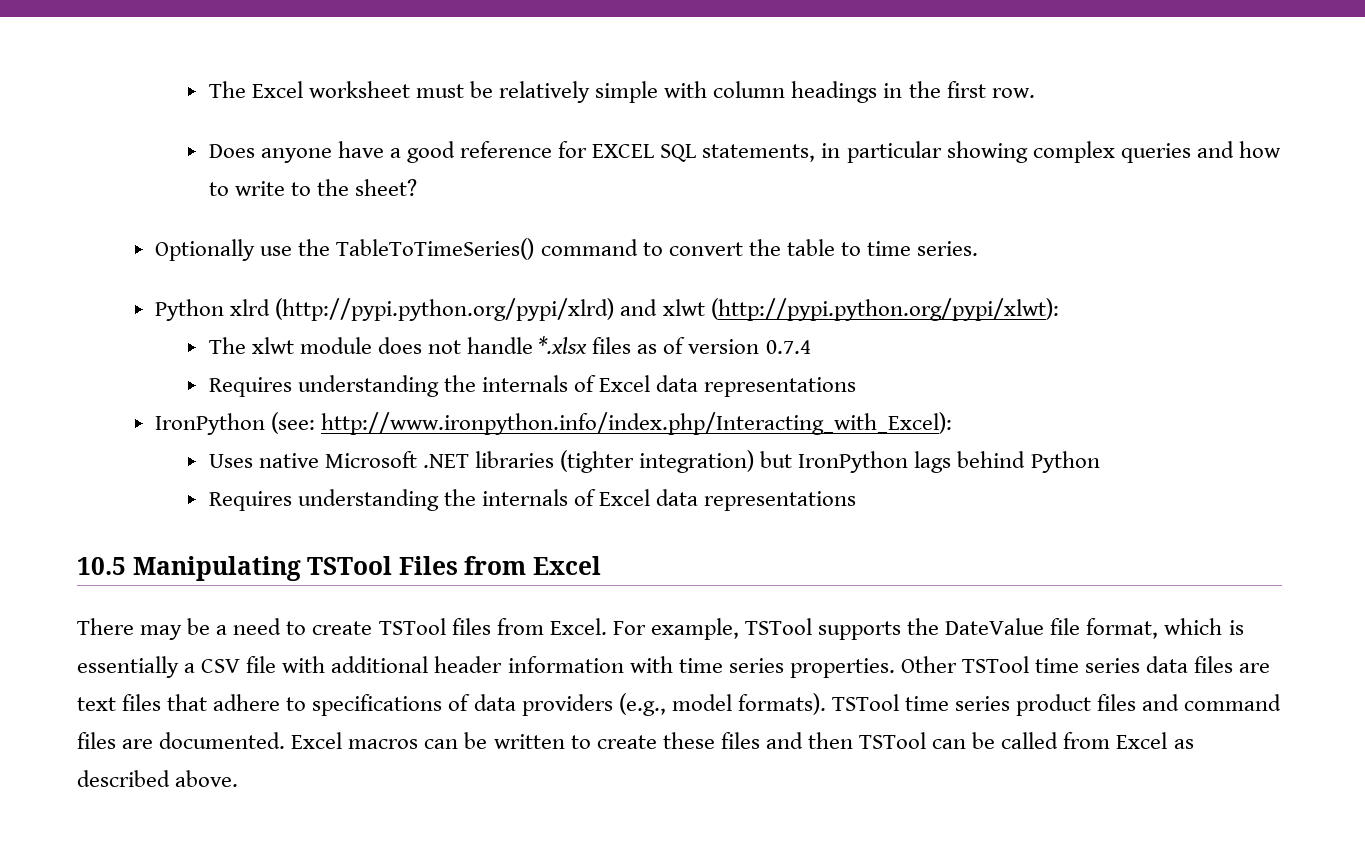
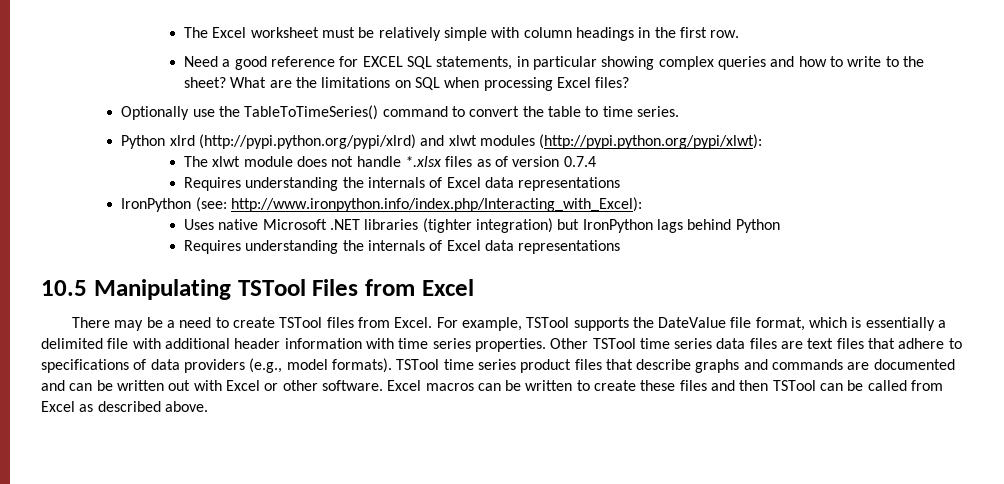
[208,141,384,163] Does anyone have -> [184,56,219,67] Need
(417, 187) none -> [230,77,630,91] What are the limitations on SQL when processing Excel files?
(705, 307) none -> [479,135,535,146] modules
[201,659,241,673] CSV -> [41,338,103,349] delimited
[1142,694,1282,711] [77,732,286,749] and command files are documented. -> [605,359,955,373] [41,380,383,391] that describe graphs and commands are documented and can be written out with Excel or other software.

